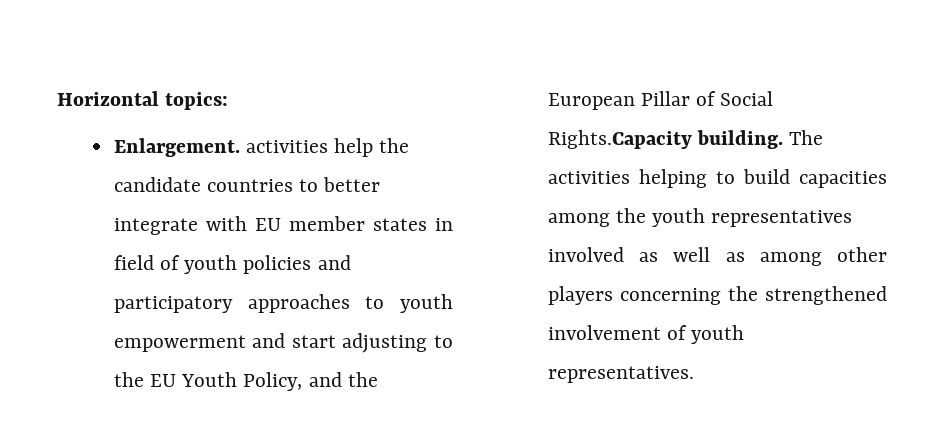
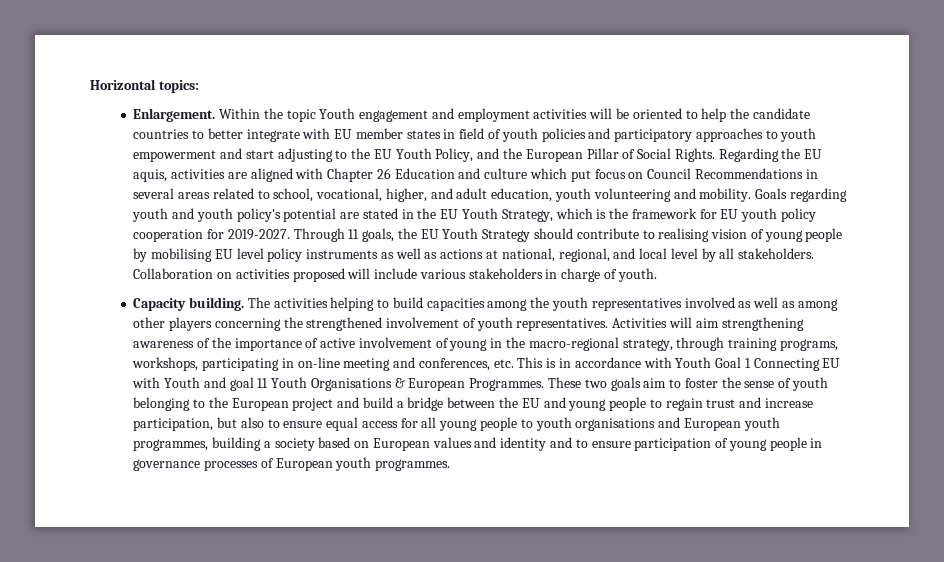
[246,140,329,153] activities -> [218,108,698,122] Within the topic Youth engagement and employment activities will be oriented to
[547,130,692,149] Rights.Capacity -> [674,148,823,162] [133,168,818,182] [133,188,847,202] [132,208,816,222] [133,228,843,242] [133,248,815,262] [133,268,657,282] [133,298,187,311] Rights. Regarding the EU aquis, activities are aligned with Chapter 26 Education and culture which put focus on Council Recommendations in several areas related to school, vocational, higher, and adult education, youth volunteering and mobility. Goals regarding youth and youth policy's potential are stated in the EU Youth Strategy, which is the framework for EU youth policy cooperation for 2019-2027. Through 11 goals, the EU Youth Strategy should contribute to realising vision of young people by mobilising EU level policy instruments as well as actions at national, regional, and local level by all stakeholders. Collaboration on activities proposed will include various stakeholders in charge of youth. // Capacity
(694, 374) none -> [612,317,804,331] [133,337,838,351] [132,357,841,371] [132,377,828,391] [133,397,813,411] [133,417,780,431] [133,437,823,451] [133,457,451,471] Activities will aim strengthening awareness of the importance of active involvement of young in the macro-regional strategy, through training programs, workshops, participating in on-line meeting and conferences, etc. This is in accordance with Youth Goal 1 Connecting EU with Youth and goal 11 Youth Organisations & European Programmes. These two goals aim to foster the sense of youth belonging to the European project and build a bridge between the EU and young people to regain trust and increase participation, but also to ensure equal access for all young people to youth organisations and European youth programmes, building a society based on European values and identity and to ensure participation of young people in governance processes of European youth programmes.

